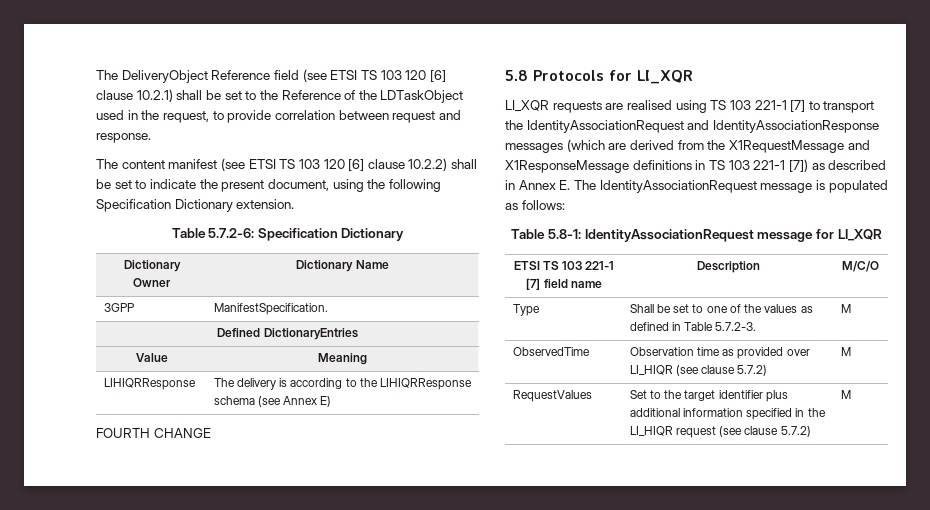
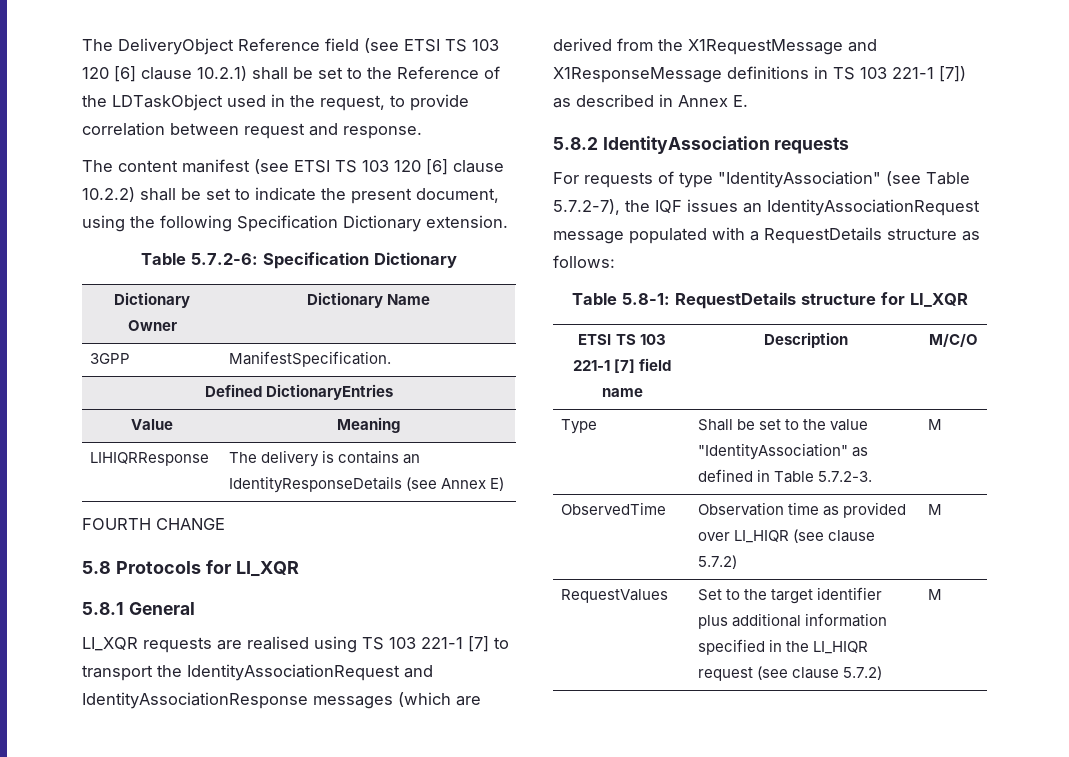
[290,378,473,390] [213,396,255,405] according to the LIHIQRResponse schema -> [338,450,421,464] [228,476,402,493] contains an IdentityResponseDetails
(693, 77) none -> [82,602,195,615] // 5.8.1 General
[573,180,888,193] The IdentityAssociationRequest message is populated -> [553,136,850,154] [553,171,970,188] [553,199,980,216] [553,227,957,244] // 5.8.2 IdentityAssociation requests // For requests of type "IdentityAssociation" (see Table 5.7.2-7), the IQF issues an IdentityAssociationRequest message populated with a RequestDetails structure
[584,229,814,242] IdentityAssociationRequest message -> [675,292,876,309] RequestDetails structure
[706,304,798,313] one of the values -> [803,419,869,431] [697,443,848,460] the value "IdentityAssociation"

